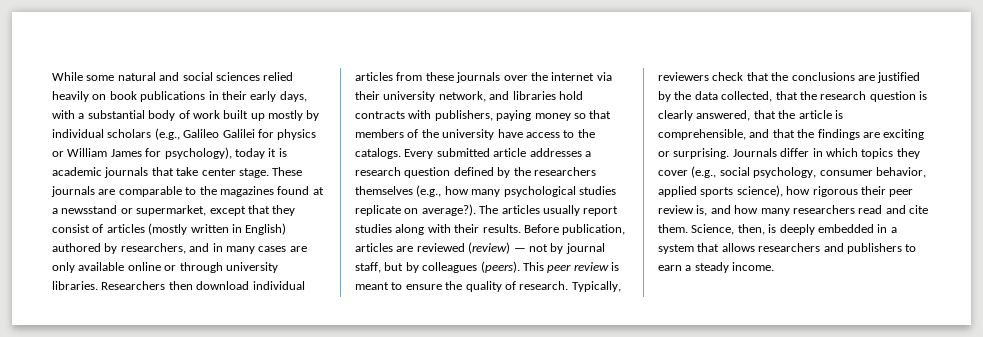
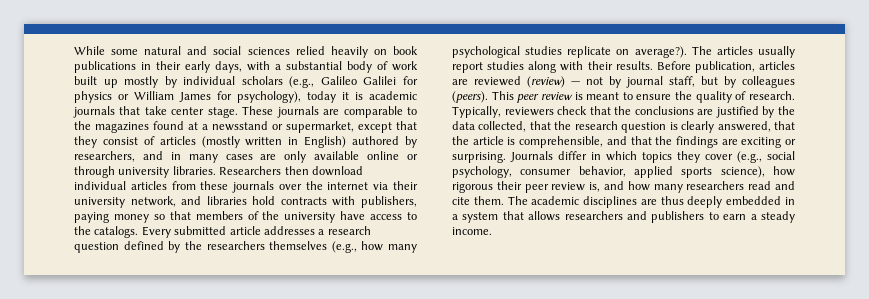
[691,224,777,235] Science, then, is -> [507,196,684,208] The academic disciplines are thus

